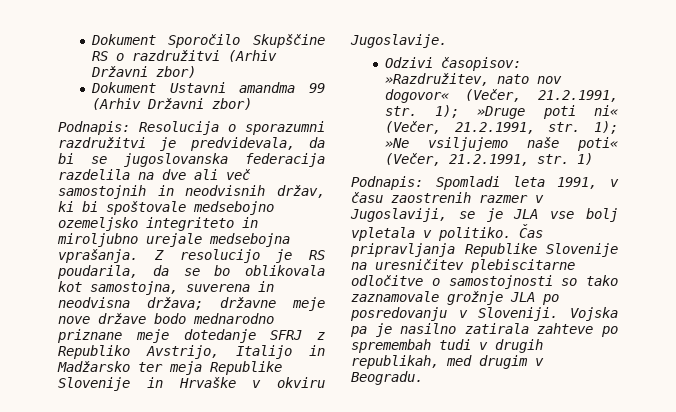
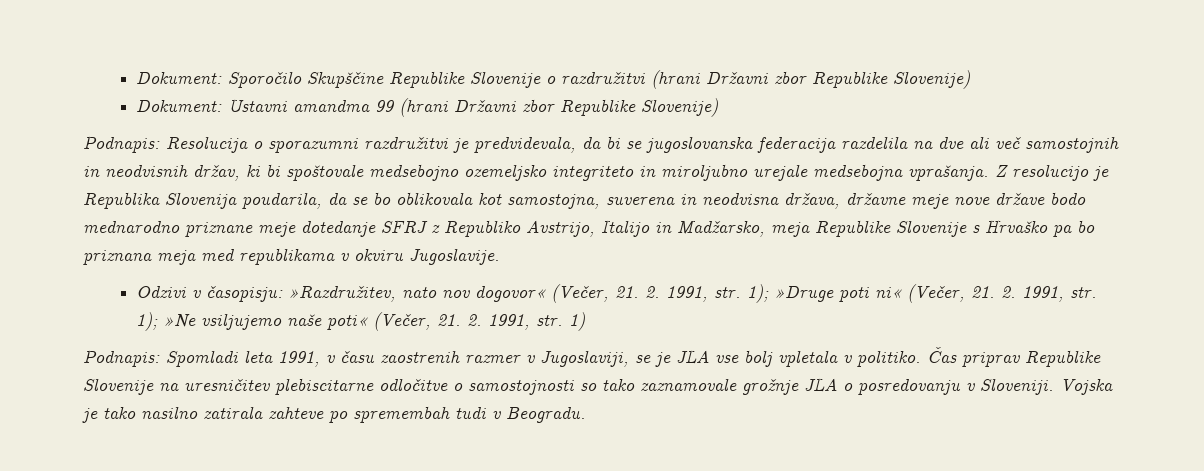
[90,34,156,45] Dokument -> [136,71,223,84] Dokument:
[91,50,277,62] [90,66,196,78] [90,82,325,93] [91,98,252,110] RS o razdružitvi (Arhiv Državni zbor) // Dokument Ustavni amandma 99 (Arhiv Državni zbor) -> [389,70,971,89] [136,98,719,117] Republike Slovenije o razdružitvi (hrani Državni zbor Republike Slovenije) // Dokument: Ustavni amandma 99 (hrani Državni zbor Republike Slovenije)
[309,250,325,260] RS -> [83,192,237,209] Republika Slovenija
[147,297,203,310] država; -> [784,192,840,209] država,
[57,361,163,372] Madžarsko ter -> [677,220,765,237] Madžarsko,
[146,377,236,388] in Hrvaške -> [972,220,1095,237] [83,248,335,265] s Hrvaško pa bo priznana meja med republikama
[440,57,521,71] časopisov: -> [192,286,284,302] v časopisju:
[538,90,618,102] 21.2.1991, -> [615,286,709,302] 21. 2. 1991,
[454,122,535,134] 21.2.1991, -> [971,286,1065,302] 21. 2. 1991,
[448,154,529,166] 21.2.1991, -> [437,314,531,330] 21. 2. 1991,
[350,243,455,257] pripravljanja -> [962,352,1020,367] priprav
[542,294,559,305] po -> [843,383,853,391] o
[350,323,392,337] pa je -> [82,406,136,423] je tako
[495,339,543,353] [351,355,544,369] drugih republikah, med drugim v -> (501, 415) none

